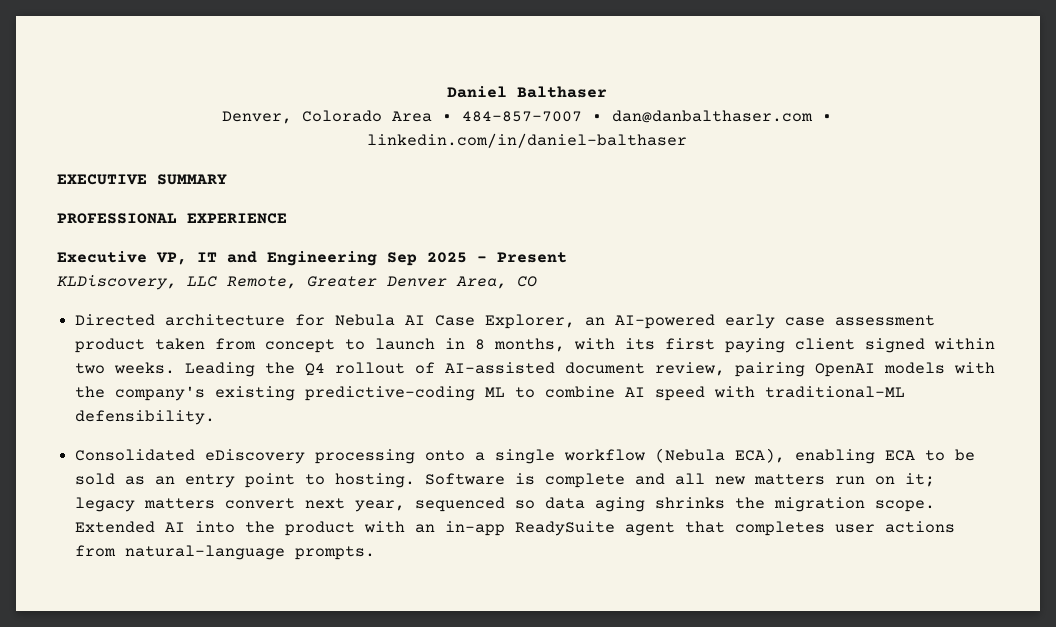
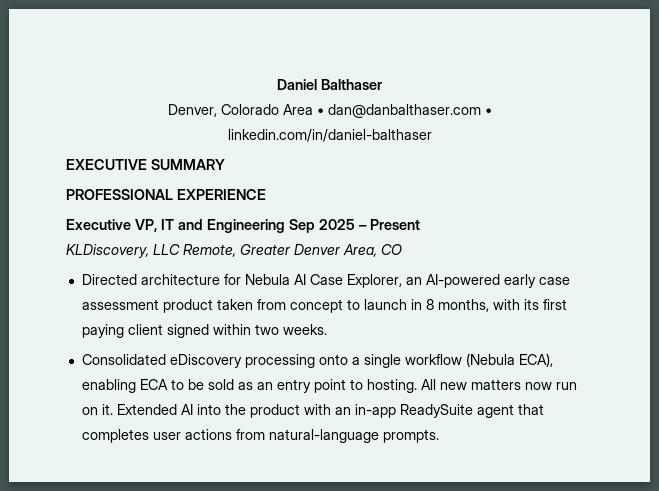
[461,111,602,122] 484-857-7007 • -> (324, 111) none
[185,362,996,377] [75,386,906,401] [75,410,216,425] Leading the Q4 rollout of AI-assisted document review, pairing OpenAI models with the company's existing predictive-coding ML to combine AI speed with traditional-ML defensibility. -> (327, 329) none
[425,473,706,488] Software is complete and all -> [420,379,436,390] All
(826, 479) none -> [524,382,552,390] now
[905,473,936,487] [75,497,936,512] it; legacy matters convert next year, sequenced so data aging shrinks the migration scope. -> [101,404,113,415] it.

